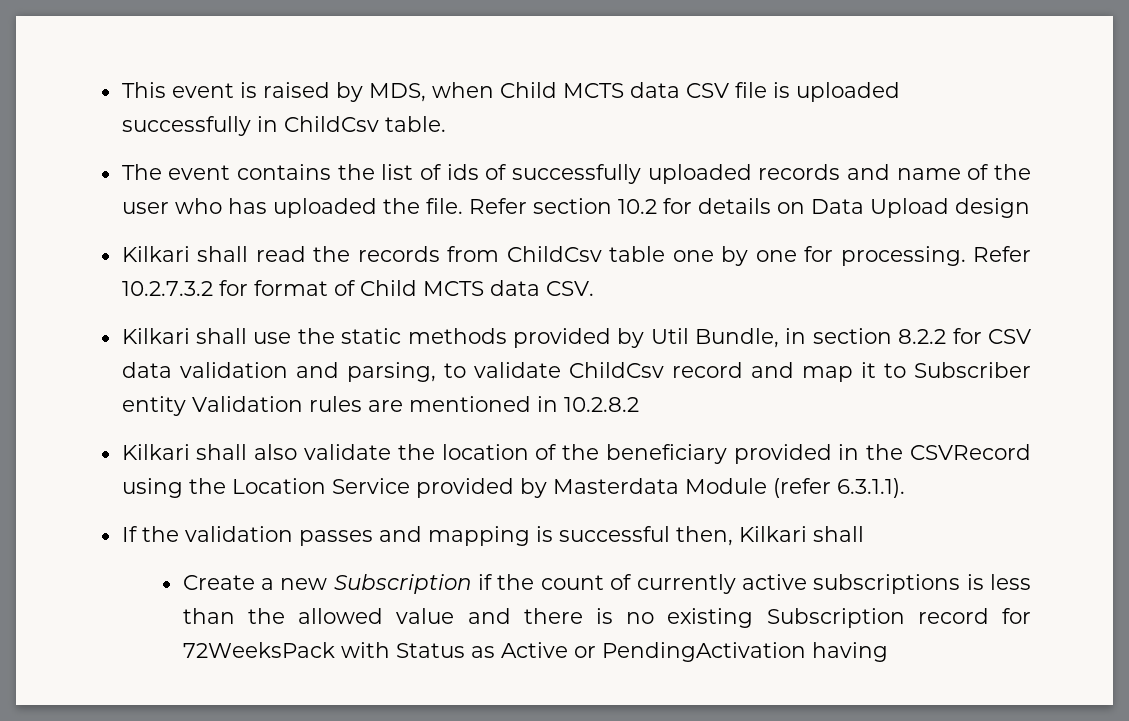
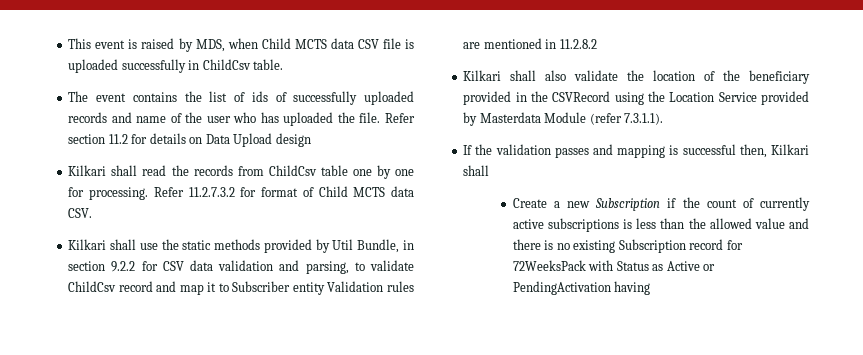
[617,199,657,214] 10.2 -> [108,134,128,144] 11.2
[121,281,213,296] 10.2.7.3.2 -> [188,187,235,197] 11.2.7.3.2
[898,329,947,344] 8.2.2 -> [111,261,136,272] 9.2.2
[563,397,639,412] 10.2.8.2 -> [559,39,597,49] 11.2.8.2
[836,478,905,498] 6.3.1.1). -> [624,113,664,125] 7.3.1.1).

